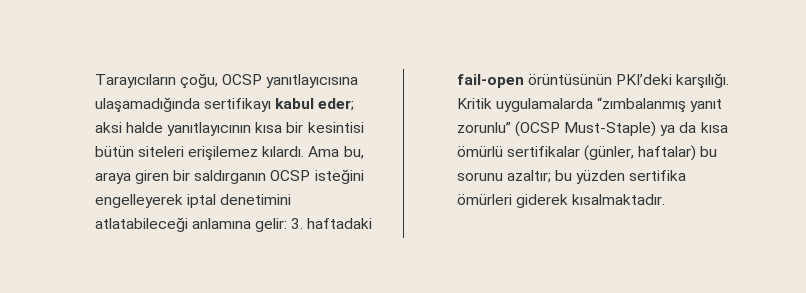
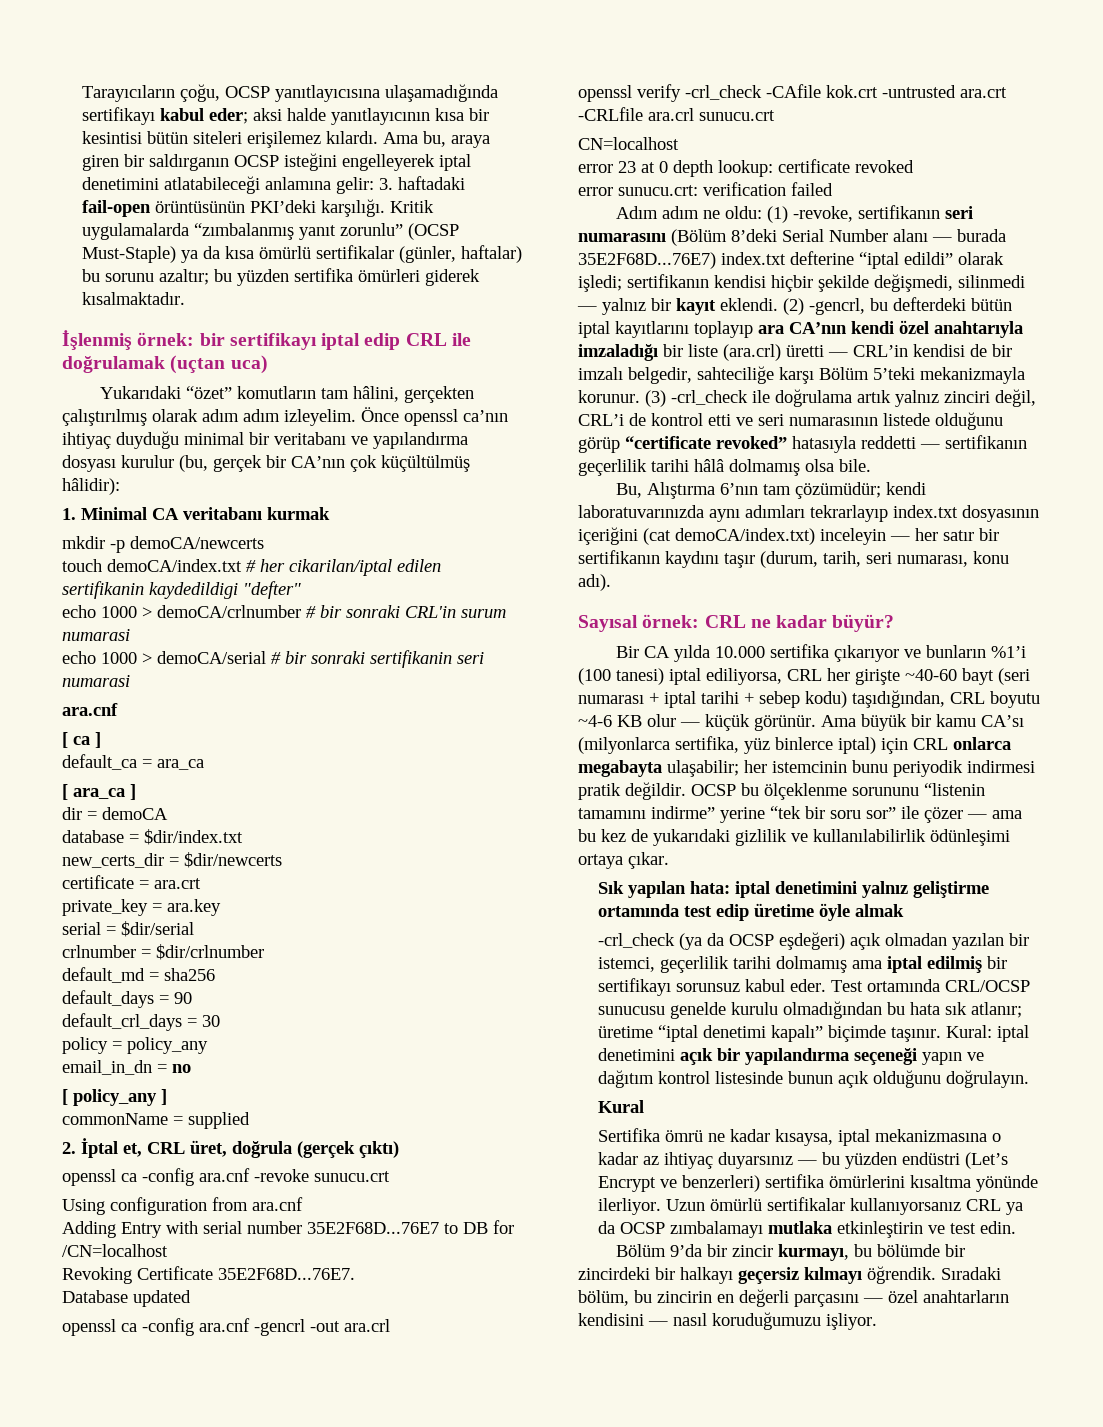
(666, 199) none -> [62,330,471,350] [62,355,268,374] [100,386,475,403] [62,407,508,426] [62,431,468,449] [62,455,470,472] [62,478,120,495] [62,507,330,520] [62,536,264,553] [62,559,441,576] [62,581,301,599] [62,605,506,618] [62,629,130,641] [62,650,484,668] [62,675,130,687] [62,703,118,716] [62,732,101,748] [62,754,204,770] [62,784,136,800] [62,807,168,820] [62,829,243,845] [62,852,282,868] [62,875,201,889] [62,899,221,916] [62,921,194,937] [62,944,264,960] [62,967,215,983] [62,990,192,1008] [62,1013,220,1031] [62,1037,208,1054] [62,1060,191,1075] [62,1089,167,1106] [62,1112,250,1129] [62,1138,399,1158] [62,1168,390,1186] [62,1197,303,1215] [62,1220,514,1238] [62,1244,168,1257] [62,1266,355,1284] [62,1290,191,1307] [62,1318,390,1336] [578,84,1007,102] [578,107,775,121] [578,137,679,150] [578,159,914,177] [578,182,833,196] [616,205,974,223] [578,229,1006,246] [578,251,1004,269] [578,274,1025,292] [577,297,1012,315] [578,320,1023,338] [578,344,1012,361] [578,366,1025,384] [578,389,1036,407] [578,412,1003,430] [578,435,1027,453] [578,459,871,476] [616,482,927,499] [578,505,1039,522] [578,527,999,545] [578,550,1009,568] [578,574,611,591] [578,614,895,632] [616,644,1027,662] [578,668,1030,685] [578,690,1040,708] [578,714,1024,731] [578,736,1011,754] [578,760,1035,777] [578,782,985,800] [578,806,1022,823] [578,829,1010,846] [578,852,669,869] [598,881,990,898] [598,903,905,921] [598,932,1030,950] [598,956,1008,973] [598,978,1031,996] [598,1001,1023,1019] [598,1025,1030,1042] [598,1048,985,1065] [598,1070,1030,1088] [598,1100,645,1113] [598,1128,1002,1146] [598,1152,1009,1169] [598,1174,1039,1192] [598,1197,1024,1215] [598,1221,1017,1238] [616,1244,966,1261] [578,1266,1001,1284] [578,1289,1009,1307] [578,1312,877,1330] // İşlenmiş örnek: bir sertifikayı iptal edip CRL ile doğrulamak (uçtan uca) // Yukarıdaki “özet” komutların tam hâlini, gerçekten çalıştırılmış olarak adım adım izleyelim. Önce openssl ca’nın ihtiyaç duyduğu minimal bir veritabanı ve yapılandırma dosyası kurulur (bu, gerçek bir CA’nın çok küçültülmüş hâlidir): // 1. Minimal CA veritabanı kurmak // mkdir -p demoCA/newcerts // touch demoCA/index.txt # her cikarilan/iptal edilen sertifikanin kaydedildigi "defter" // echo 1000 > demoCA/crlnumber # bir sonraki CRL'in surum numarasi // echo 1000 > demoCA/serial # bir sonraki sertifikanin seri numarasi // ara.cnf // [ ca ] // default_ca = ara_ca // [ ara_ca ] // dir = demoCA // database = $dir/index.txt // new_certs_dir = $dir/newcerts // certificate = ara.crt // private_key = ara.key // serial = $dir/serial // crlnumber = $dir/crlnumber // default_md = sha256 // default_days = 90 // default_crl_days = 30 // policy = policy_any // email_in_dn = no // [ policy_any ] // commonName = supplied // 2. İptal et, CRL üret, doğrula (gerçek çıktı) // openssl ca -config ara.cnf -revoke sunucu.crt // Using configuration from ara.cnf // Adding Entry with serial number 35E2F68D...76E7 to DB for /CN=localhost // Revoking Certificate 35E2F68D...76E7. // Database updated // openssl ca -config ara.cnf -gencrl -out ara.crl // openssl verify -crl_check -CAfile kok.crt -untrusted ara.crt -CRLfile ara.crl sunucu.crt // CN=localhost // error 23 at 0 depth lookup: certificate revoked // error sunucu.crt: verification failed // Adım adım ne oldu: (1) -revoke, sertifikanın seri numarasını (Bölüm 8’deki Serial Number alanı — burada 35E2F68D...76E7) index.txt defterine “iptal edildi” olarak işledi; sertifikanın kendisi hiçbir şekilde değişmedi, silinmedi — yalnız bir kayıt eklendi. (2) -gencrl, bu defterdeki bütün iptal kayıtlarını toplayıp ara CA’nın kendi özel anahtarıyla imzaladığı bir liste (ara.crl) üretti — CRL’in kendisi de bir imzalı belgedir, sahteciliğe karşı Bölüm 5’teki mekanizmayla korunur. (3) -crl_check ile doğrulama artık yalnız zinciri değil, CRL’i de kontrol etti ve seri numarasının listede olduğunu görüp “certificate revoked” hatasıyla reddetti — sertifikanın geçerlilik tarihi hâlâ dolmamış olsa bile. // Bu, Alıştırma 6’nın tam çözümüdür; kendi laboratuvarınızda aynı adımları tekrarlayıp index.txt dosyasının içeriğini (cat demoCA/index.txt) inceleyin — her satır bir sertifikanın kaydını taşır (durum, tarih, seri numarası, konu adı). // Sayısal örnek: CRL ne kadar büyür? // Bir CA yılda 10.000 sertifika çıkarıyor ve bunların %1’i (100 tanesi) iptal ediliyorsa, CRL her girişte ~40-60 bayt (seri numarası + iptal tarihi + sebep kodu) taşıdığından, CRL boyutu ~4-6 KB olur — küçük görünür. Ama büyük bir kamu CA’sı (milyonlarca sertifika, yüz binlerce iptal) için CRL onlarca megabayta ulaşabilir; her istemcinin bunu periyodik indirmesi pratik değildir. OCSP bu ölçeklenme sorununu “listenin tamamını indirme” yerine “tek bir soru sor” ile çözer — ama bu kez de yukarıdaki gizlilik ve kullanılabilirlik ödünleşimi ortaya çıkar. // Sık yapılan hata: iptal denetimini yalnız geliştirme ortamında test edip üretime öyle almak // -crl_check (ya da OCSP eşdeğeri) açık olmadan yazılan bir istemci, geçerlilik tarihi dolmamış ama iptal edilmiş bir sertifikayı sorunsuz kabul eder. Test ortamında CRL/OCSP sunucusu genelde kurulu olmadığından bu hata sık atlanır; üretime “iptal denetimi kapalı” biçimde taşınır. Kural: iptal denetimini açık bir yapılandırma seçeneği yapın ve dağıtım kontrol listesinde bunun açık olduğunu doğrulayın. // Kural // Sertifika ömrü ne kadar kısaysa, iptal mekanizmasına o kadar az ihtiyaç duyarsınız — bu yüzden endüstri (Let’s Encrypt ve benzerleri) sertifika ömürlerini kısaltma yönünde ilerliyor. Uzun ömürlü sertifikalar kullanıyorsanız CRL ya da OCSP zımbalamayı mutlaka etkinleştirin ve test edin. // Bölüm 9’da bir zincir kurmayı, bu bölümde bir zincirdeki bir halkayı geçersiz kılmayı öğrendik. Sıradaki bölüm, bu zincirin en değerli parçasını — özel anahtarların kendisini — nasıl koruduğumuzu işliyor.

